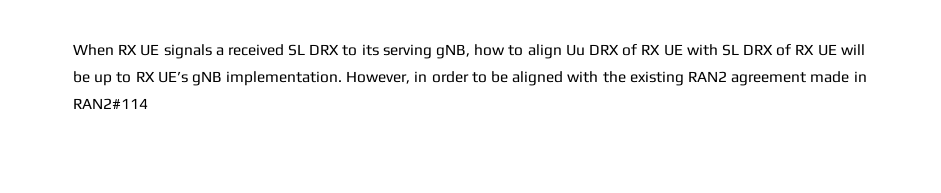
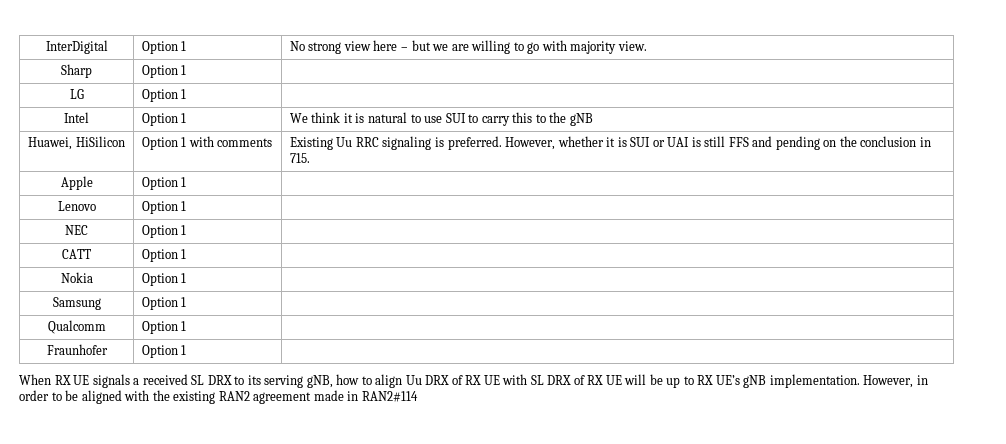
(73, 50) none -> [45,40,108,54] [141,41,187,54] [289,40,647,54] [61,64,92,78] [141,65,187,78] [69,89,84,99] [141,89,187,102] [64,112,89,123] [141,113,187,126] [289,112,593,126] [28,136,125,150] [141,136,273,150] [289,136,931,150] [289,153,310,163] [60,176,93,190] [141,177,187,190] [57,201,96,211] [141,201,187,214] [65,225,88,235] [141,225,187,238] [62,249,91,259] [141,249,187,262] [60,272,93,283] [141,273,187,286] [52,297,101,310] [141,297,187,310] [47,320,106,334] [141,321,187,334] [46,344,108,355] [141,345,187,358] InterDigital | Option 1 | No strong view here – but we are willing to go with majority view. // Sharp | Option 1 | // LG | Option 1 | // Intel | Option 1 | We think it is natural to use SUI to carry this to the gNB // Huawei, HiSilicon | Option 1 with comments | Existing Uu RRC signaling is preferred. However, whether it is SUI or UAI is still FFS and pending on the conclusion in 715. // Apple | Option 1 | // Lenovo | Option 1 | // NEC | Option 1 | // CATT | Option 1 | // Nokia | Option 1 | // Samsung | Option 1 | // Qualcomm | Option 1 | // Fraunhofer | Option 1 | //

